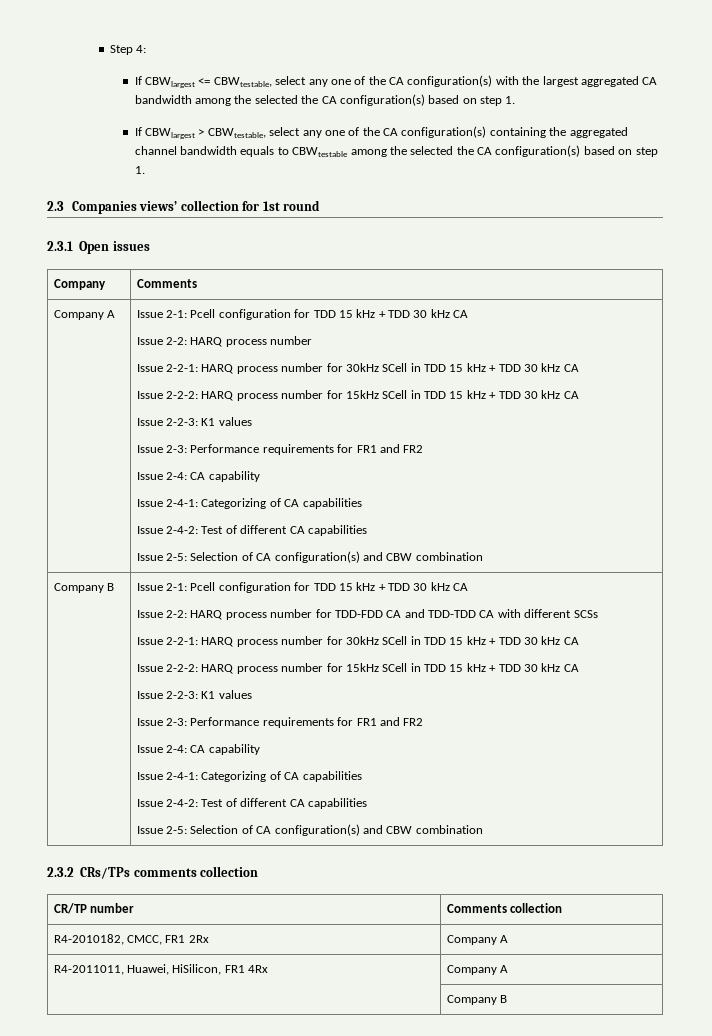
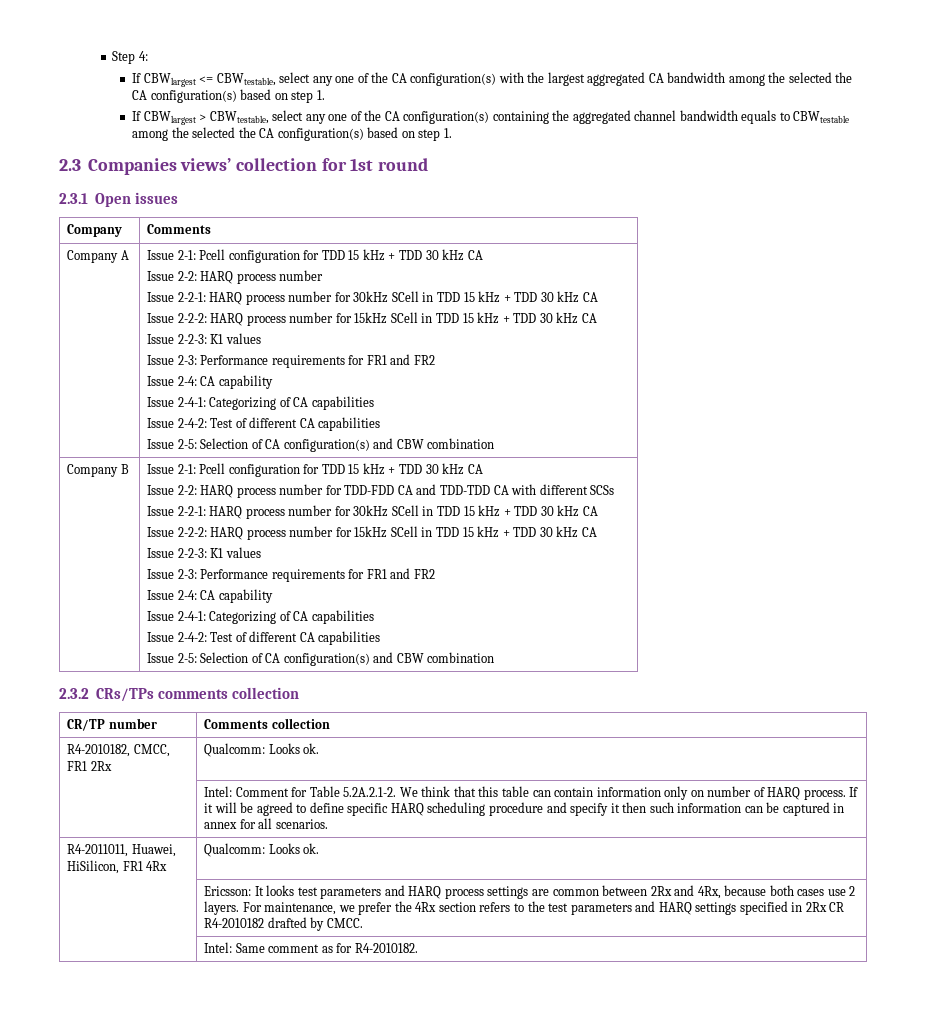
[446,935,509,945] Company A -> [204,743,320,757] [204,786,859,800] [204,802,845,816] [204,818,328,829] Qualcomm: Looks ok. // | Intel: Comment for Table 5.2A.2.1-2. We think that this table can contain information only on number of HARQ process. If it will be agreed to define specific HARQ scheduling procedure and specify it then such information can be captured in annex for all scenarios.
[446,965,509,975] [446,995,508,1005] Company A // | Company B -> [204,843,320,857] [204,885,856,899] [204,901,845,915] [204,917,363,931] [204,942,418,953] Qualcomm: Looks ok. // | Ericsson: It looks test parameters and HARQ process settings are common between 2Rx and 4Rx, because both cases use 2 layers. For maintenance, we prefer the 4Rx section refers to the test parameters and HARQ settings specified in 2Rx CR R4-2010182 drafted by CMCC. // | Intel: Same comment as for R4-2010182.

